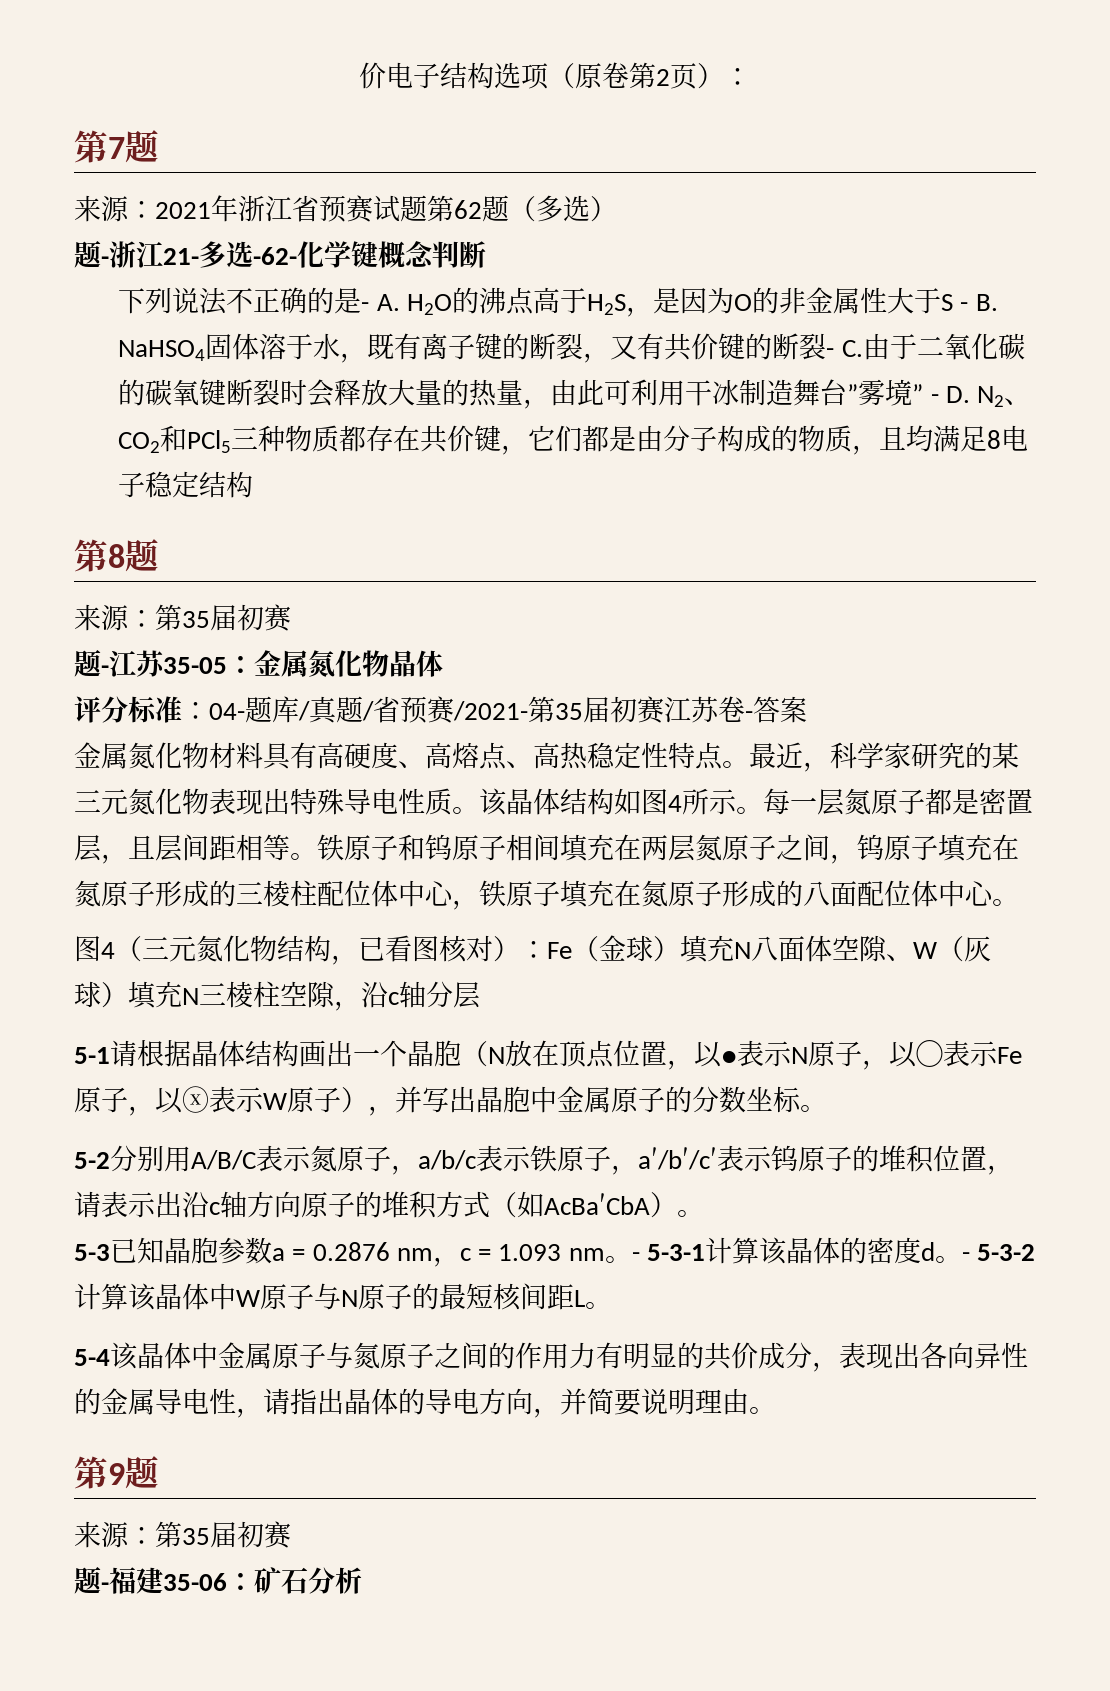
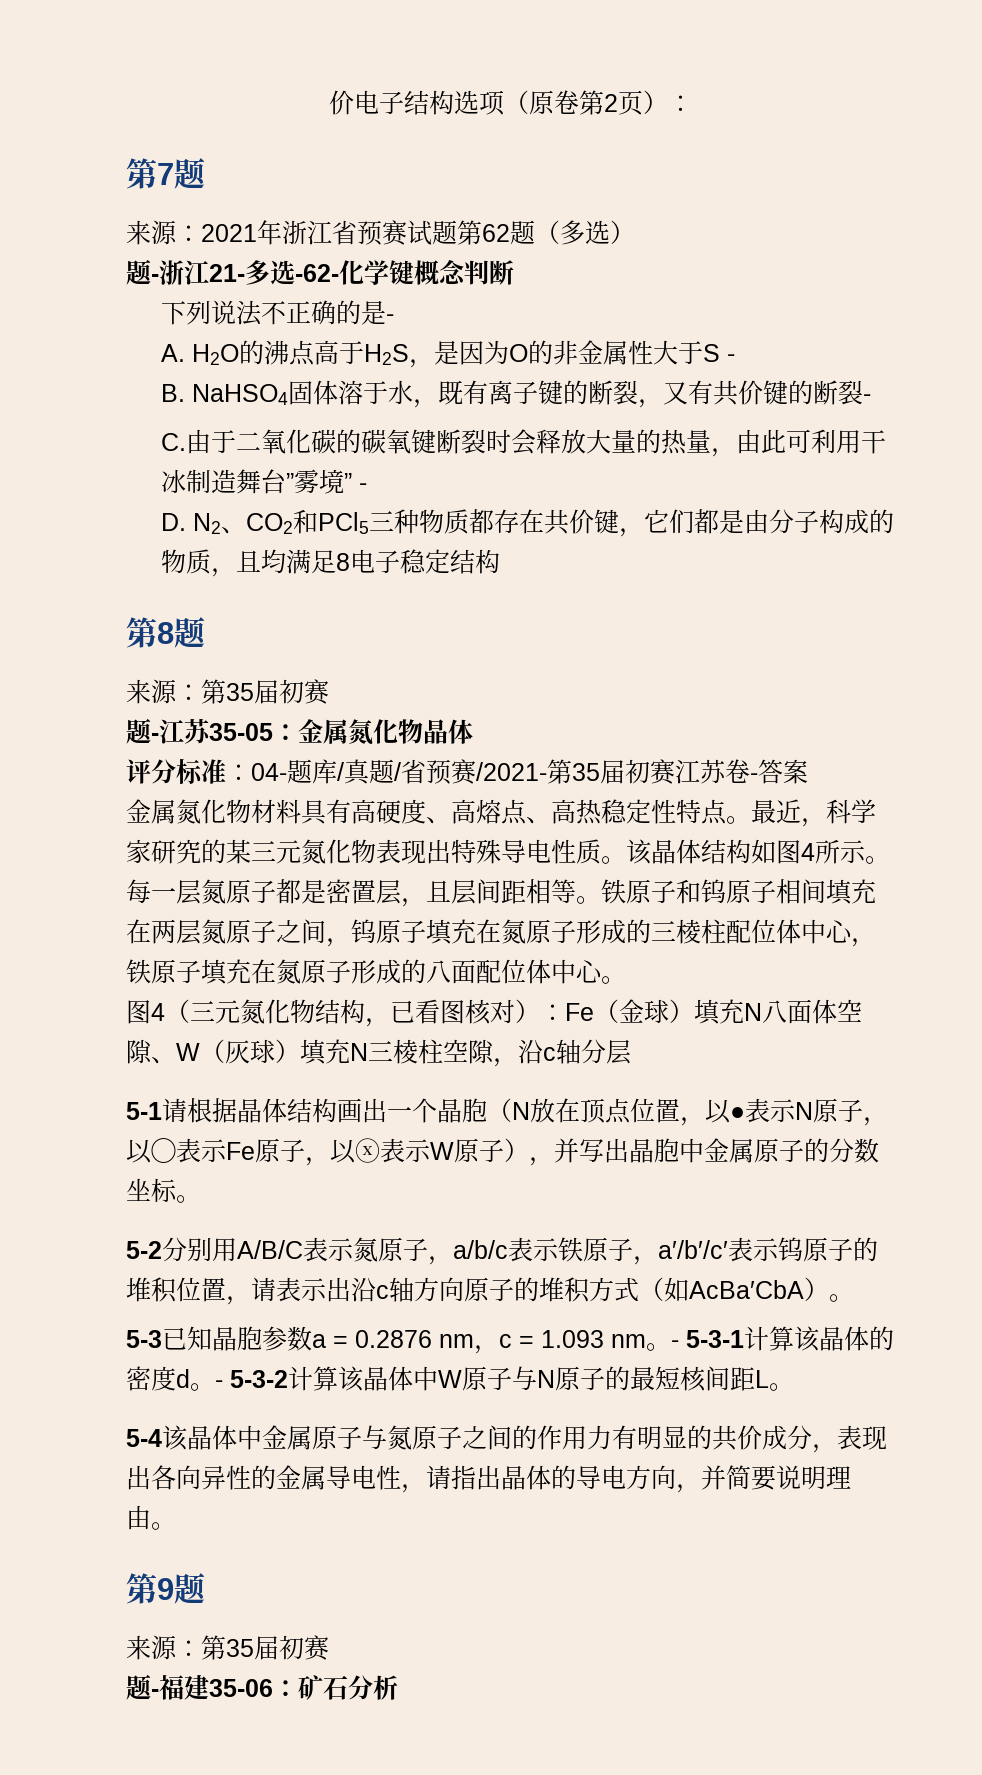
(370, 306) none -> (395, 318) //
(969, 306) none -> (736, 358) //
(835, 352) none -> (872, 398) //
(939, 398) none -> (368, 487) //

